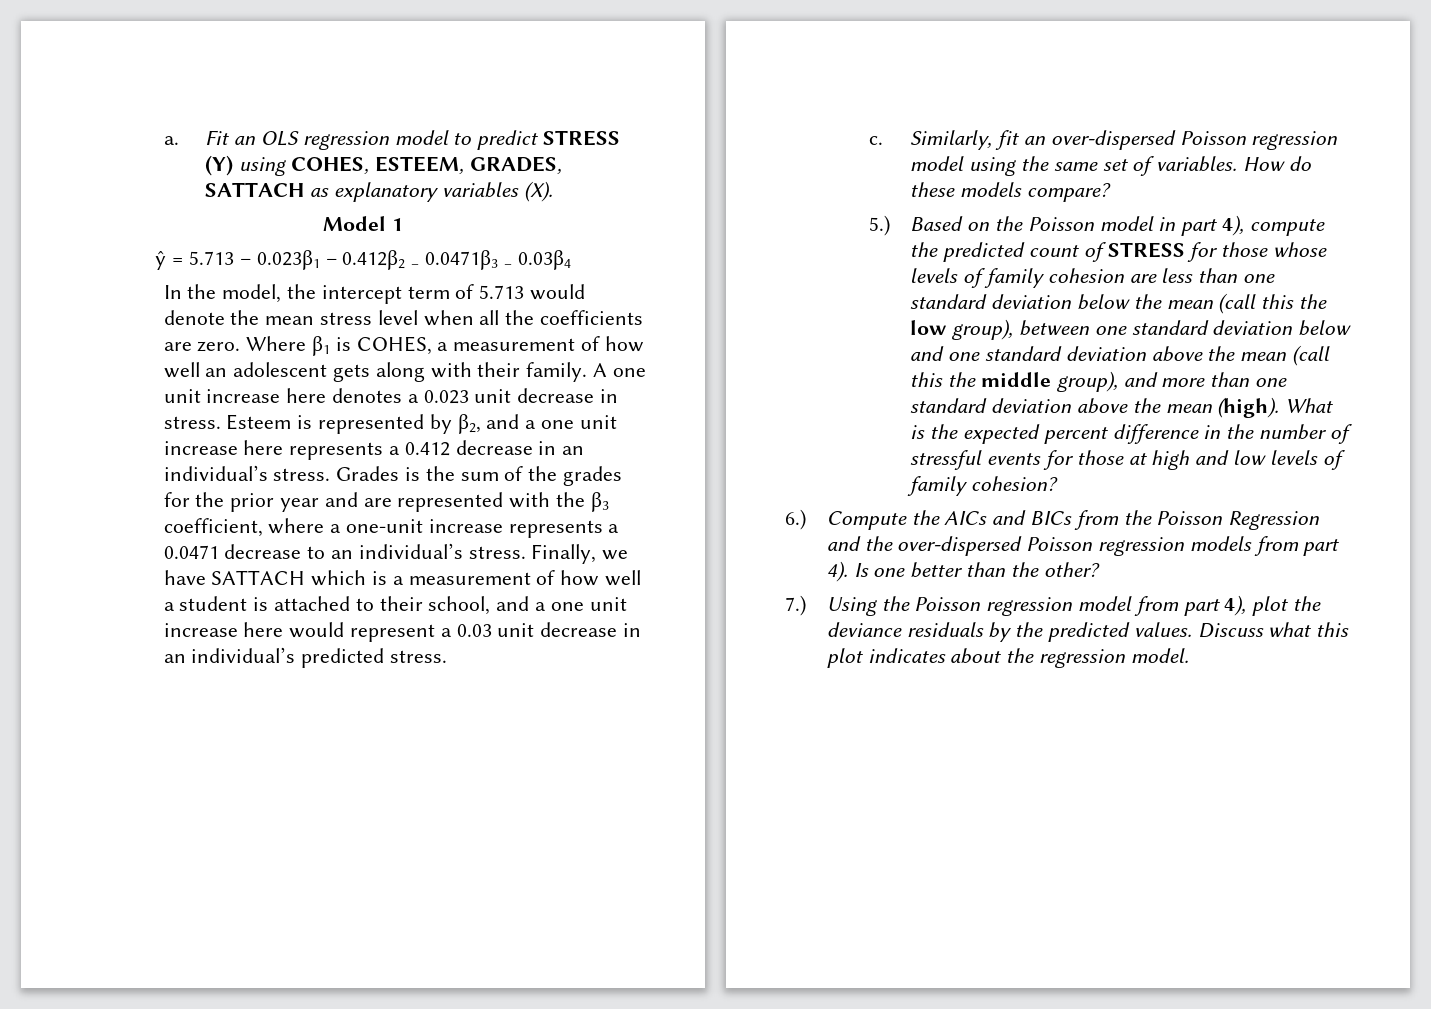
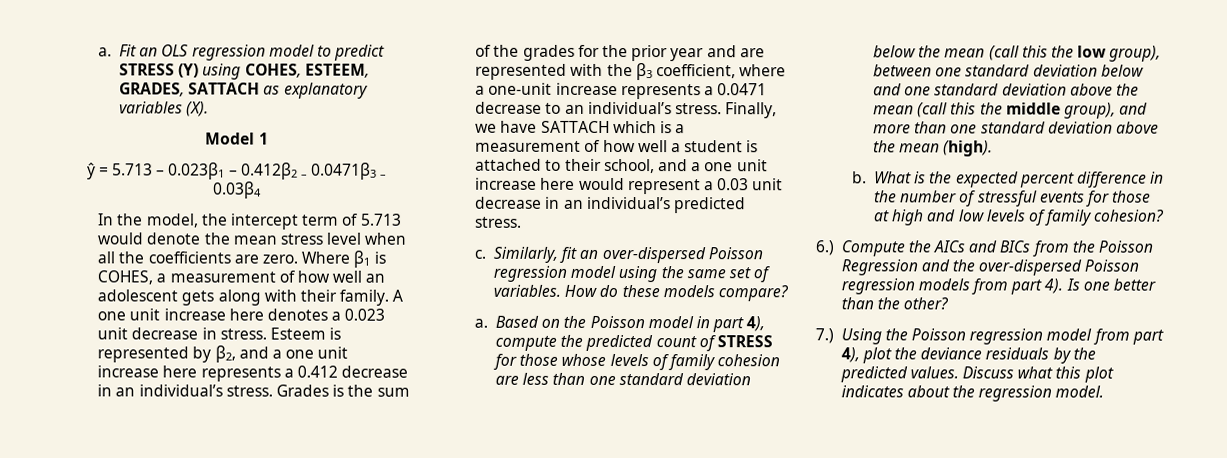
[868,215,890,236] 5.) -> [474,318,489,328] a.
(1280, 407) none -> [852,171,868,184] // b.

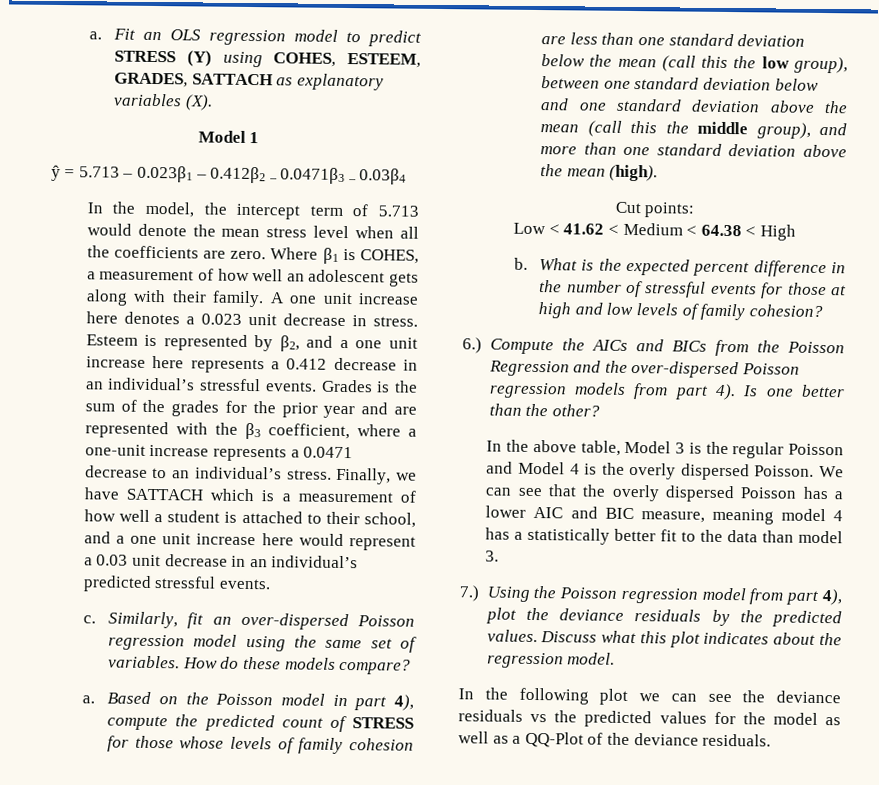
[225,385,273,397] stress. -> [200,378,317,392] stressful events.
[475,216,523,228] stress. -> [154,576,271,590] stressful events.
(994, 148) none -> [614,201,696,218] [513,222,796,241] // Cut points: // Low < 41.62 < Medium < 64.38 < High
(950, 303) none -> [486,439,845,459] [486,461,844,481] [485,484,843,503] [485,505,843,525] [485,527,843,545] [485,550,500,562] // In the above table, Model 3 is the regular Poisson and Model 4 is the overly dispersed Poisson. We can see that the overly dispersed Poisson has a lower AIC and BIC measure, meaning model 4 has a statistically better fit to the data than model 3.
(1105, 391) none -> [458,687,841,705] [458,709,841,728] [458,731,772,748] // In the following plot we can see the deviance residuals vs the predicted values for the model as well as a QQ-Plot of the deviance residuals.

